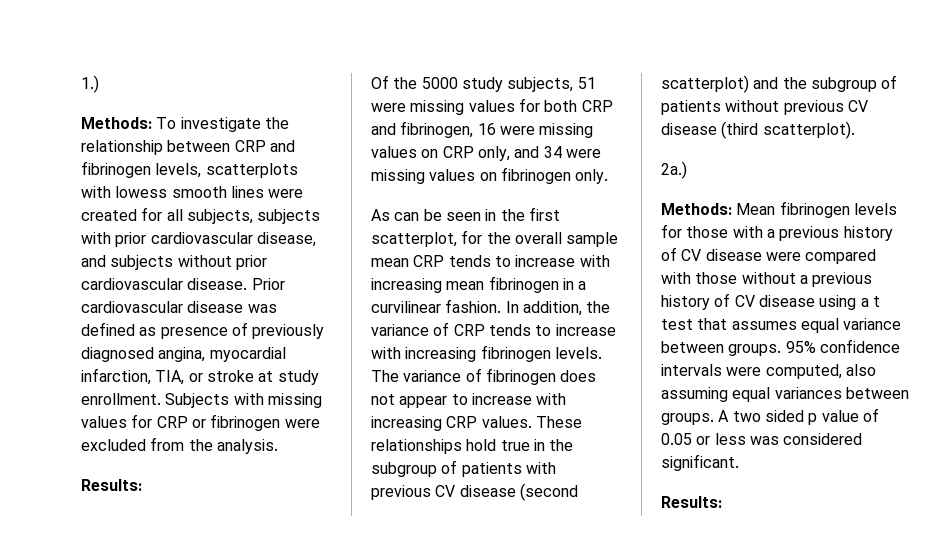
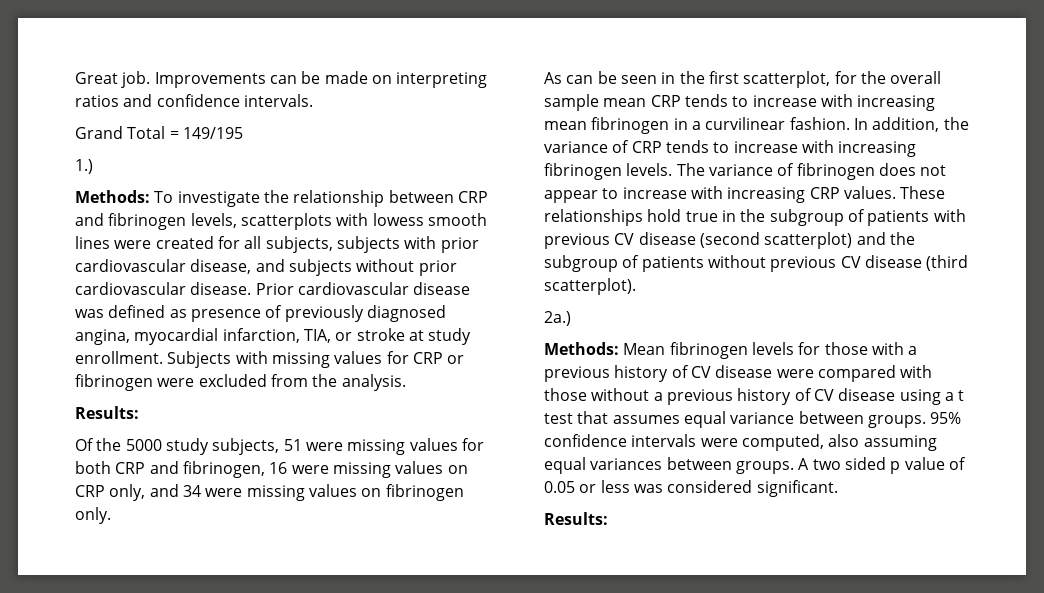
(81, 84) none -> [75,71,488,88] [75,94,313,107] [75,126,243,139] Great job. Improvements can be made on interpreting ratios and confidence intervals. // Grand Total = 149/195 //

